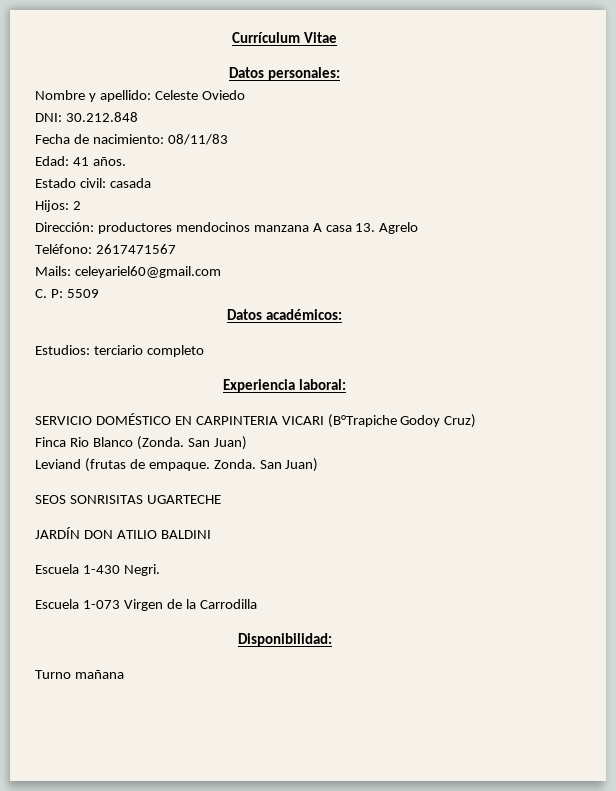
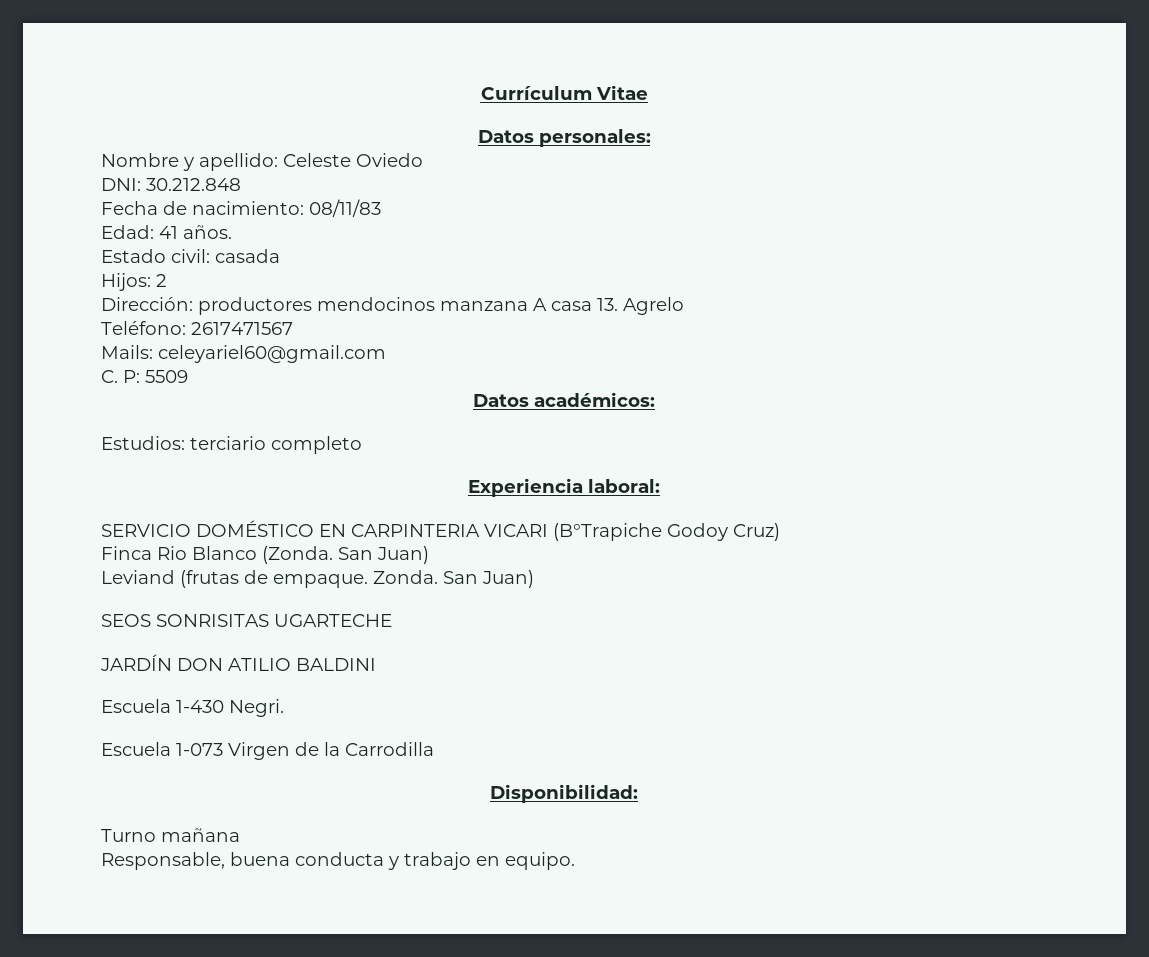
(124, 674) none -> [101,852,575,870] // Responsable, buena conducta y trabajo en equipo.

